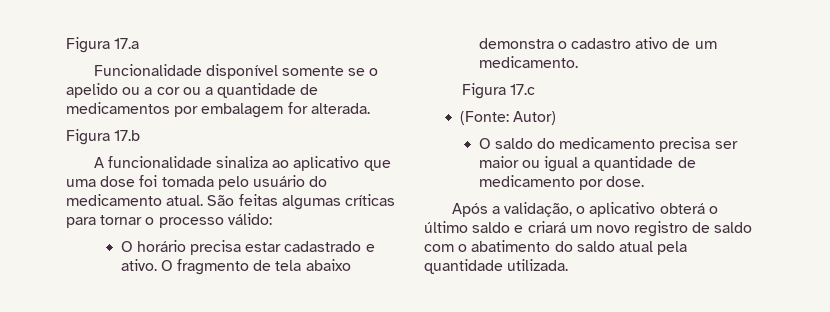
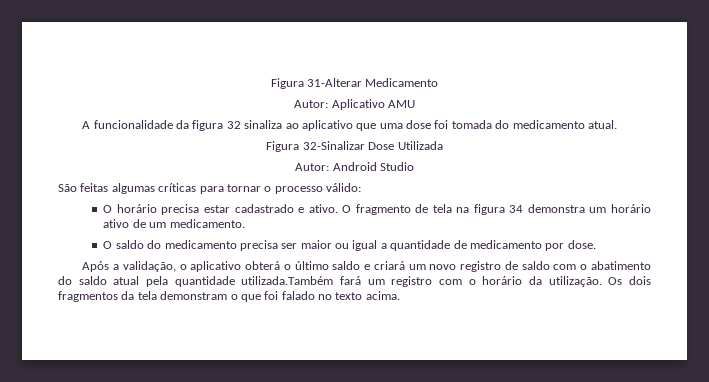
[66,37,140,53] [93,64,379,79] [66,83,319,98] [66,102,370,118] [66,129,141,145] Figura 17.a // Funcionalidade disponível somente se o apelido ou a cor ou a quantidade de medicamentos por embalagem for alterada. // Figura 17.b -> [270,78,439,89] [294,99,415,110] Figura 31-Alterar Medicamento // Autor: Aplicativo AMU
(212, 162) none -> [175,120,241,131] da figura 32
[217,175,305,190] pelo usuário -> (492, 124) none
(204, 200) none -> [266,141,443,152] [295,162,414,171] // Figura 32-Sinalizar Dose Utilizada // Autor: Android Studio //
[305,259,351,271] [478,38,632,49] abaixo demonstra o cadastro -> [456,204,651,215] na figura 34 demonstra um horário
[461,83,535,99] [459,111,557,125] // Figura 17.c // (Fonte: Autor) -> (245, 223) none
[507,259,569,271] utilizada. -> [241,276,652,287] [58,291,400,302] utilizada.Também fará um registro com o horário da utilização. Os dois fragmentos da tela demonstram o que foi falado no texto acima.

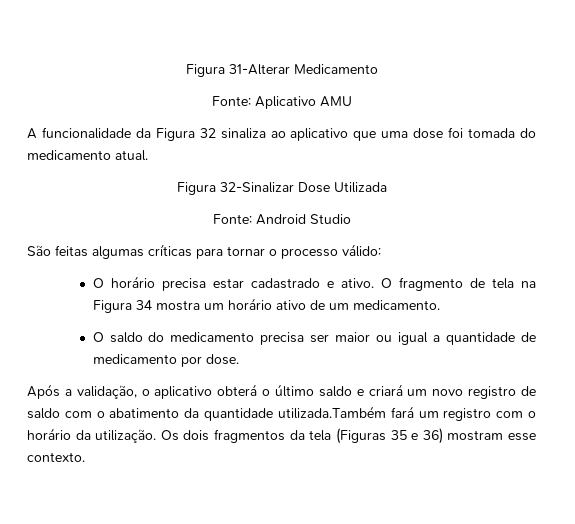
[294,100,329,108] Autor: -> [211,96,251,106] Fonte:
[192,120,224,131] figura -> [155,128,195,141] Figura
[295,163,330,171] Autor: -> [212,214,252,224] Fonte:
[473,204,585,215] figura 34 demonstra -> [92,300,200,313] Figura 34 mostra
[58,276,168,287] do saldo atual pela -> [184,408,200,418] da
[160,291,400,302] demonstram o que foi falado no texto acima. -> [335,428,537,444] [27,452,85,462] (Figuras 35 e 36) mostram esse contexto.

